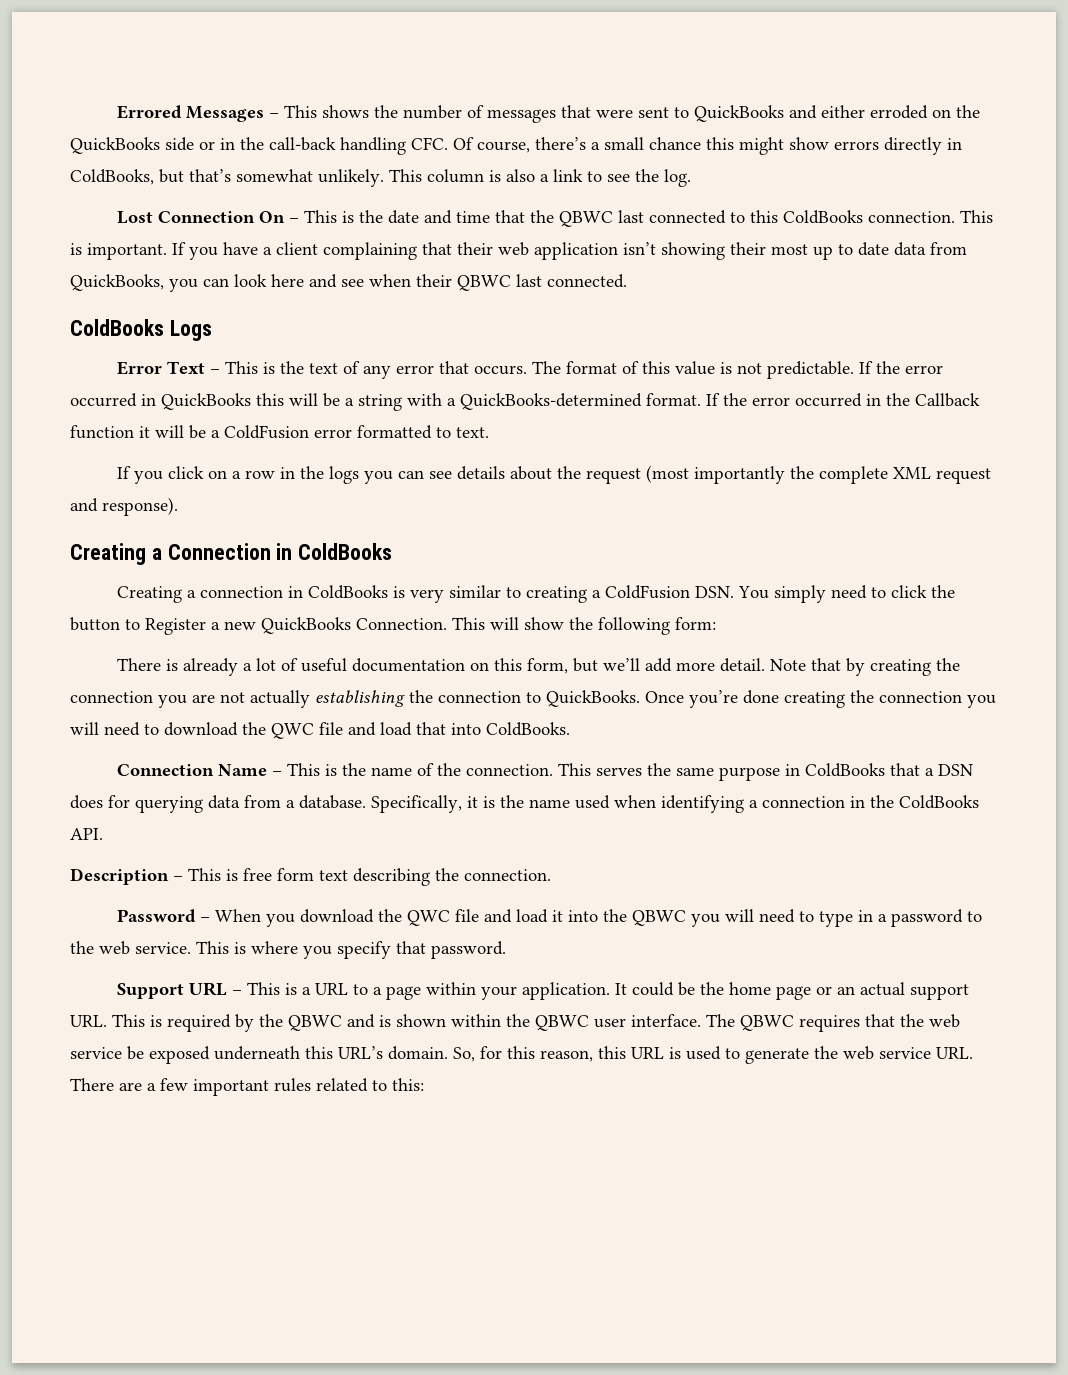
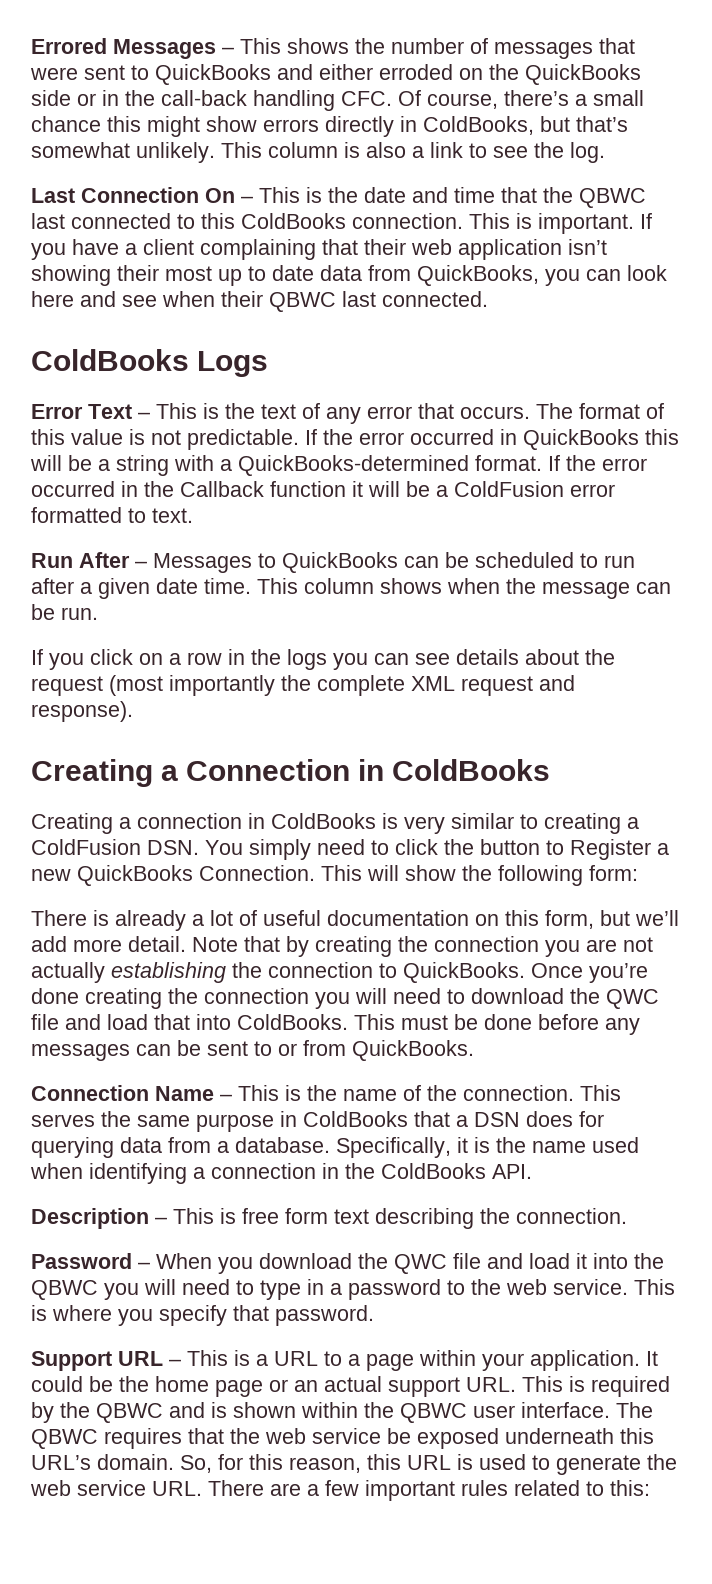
[117,211,154,224] Lost -> [31,188,75,203] Last
(489, 432) none -> [31,552,635,573] [31,578,671,599] [31,604,98,620] // Run After – Messages to QuickBooks can be scheduled to run after a given date time. This column shows when the message can be run.
(570, 729) none -> [354,1014,640,1035] [31,1040,474,1061] This must be done before any messages can be sent to or from QuickBooks.

